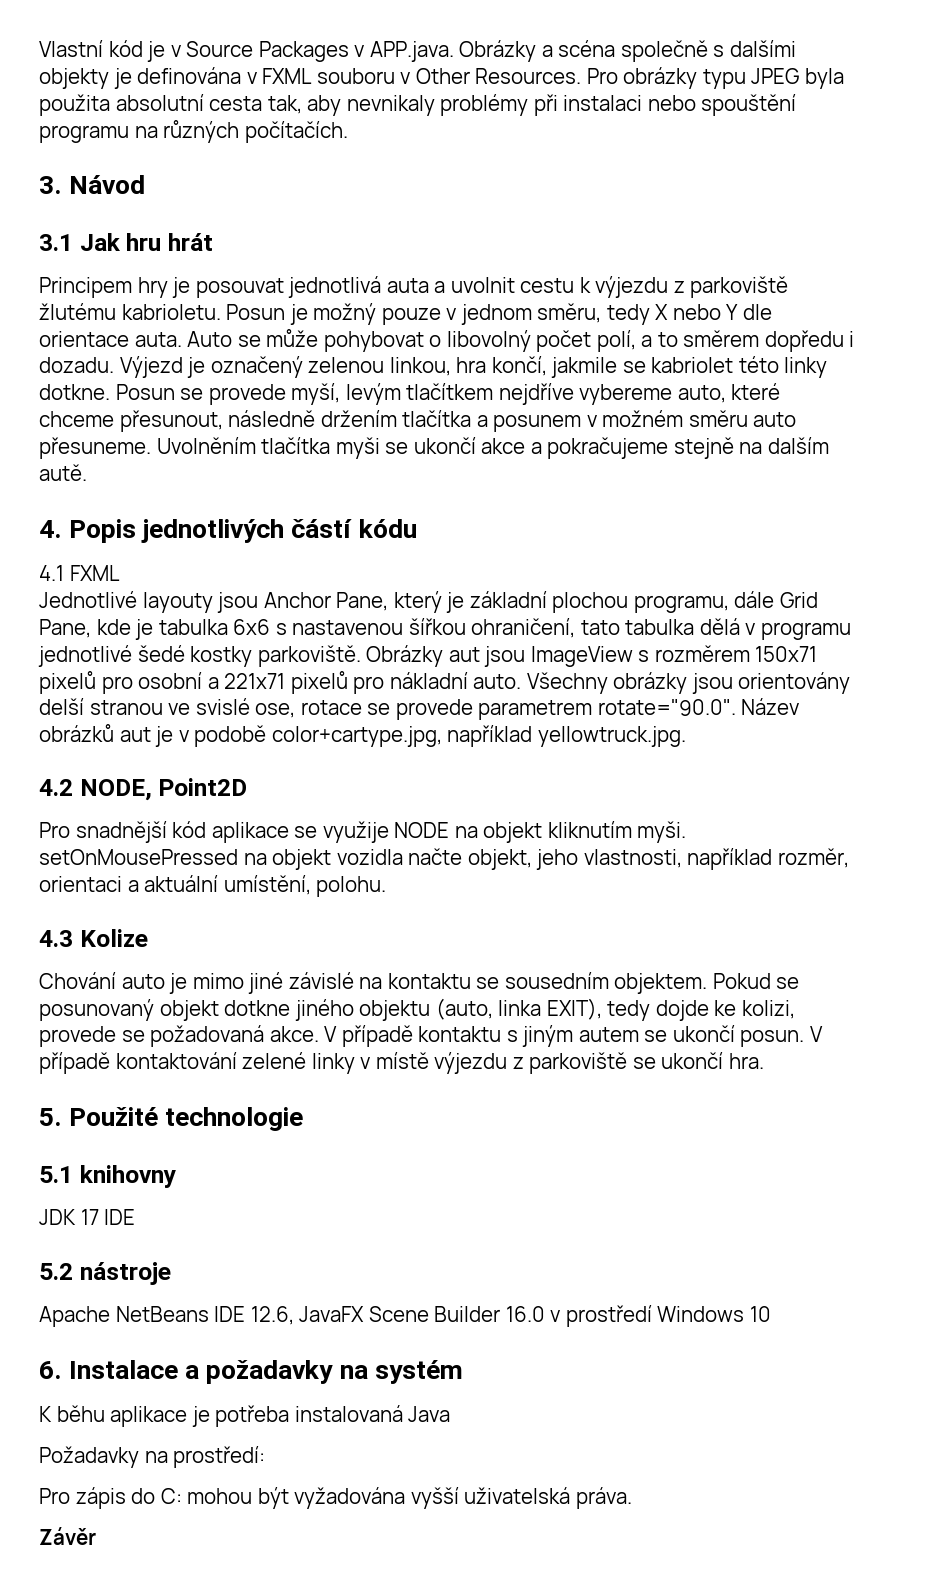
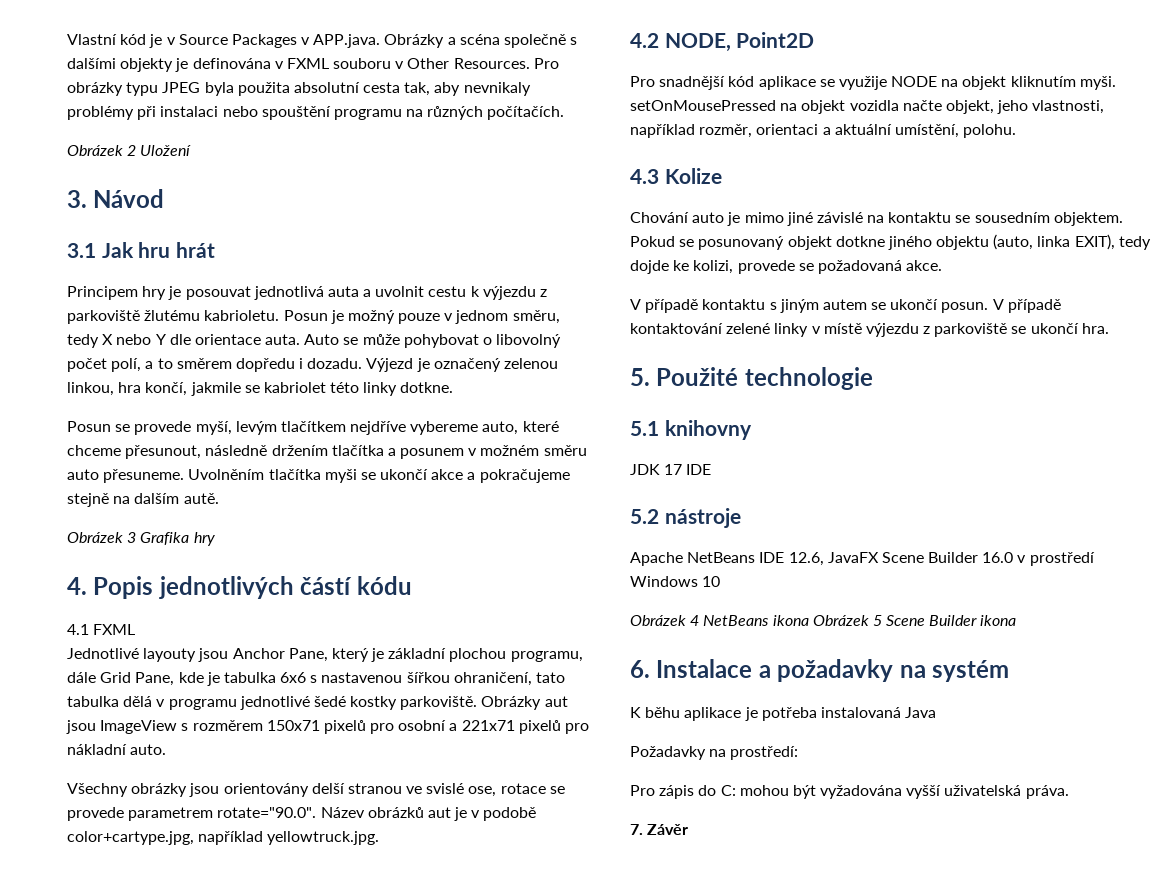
(348, 132) none -> [67,145,192,156] // Obrázek 2 Uložení
(110, 392) none -> (454, 387) //
(87, 472) none -> [67,532,215,546] // Obrázek 3 Grafika hry
(522, 681) none -> (167, 749) //
(319, 1034) none -> (943, 265) //
(771, 1314) none -> [630,615,1017,626] // Obrázek 4 NetBeans ikona Obrázek 5 Scene Builder ikona
(632, 1498) none -> [630,824,643,835] 7.

